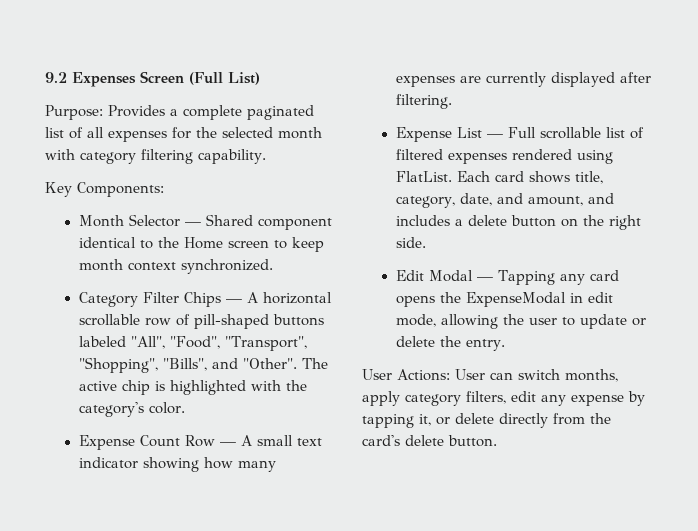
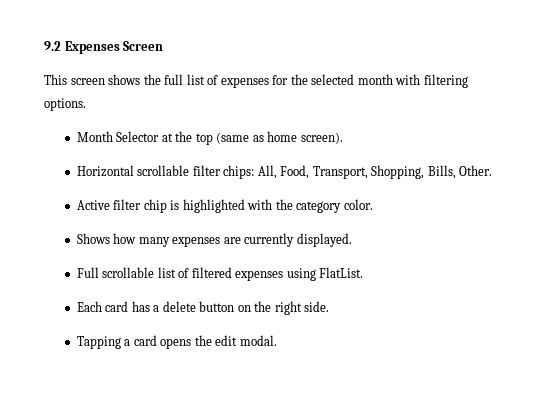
[189,72,260,85] [45,105,314,120] [45,127,104,139] (Full List) // Purpose: Provides a complete paginated list of all -> [44,74,219,85] // This screen shows the full list of
[80,149,266,164] [45,182,164,197] [78,214,332,230] [78,237,324,252] [78,259,273,274] [78,292,332,307] [78,314,324,329] [78,336,307,351] [78,357,328,373] [78,381,117,391] category filtering capability. // Key Components: // Month Selector — Shared component identical to the Home screen to keep month context synchronized. // Category Filter Chips — A horizontal scrollable row of pill-shaped buttons labeled "All", "Food", "Transport", "Shopping", "Bills", and "Other". The active -> [423,74,468,88] [44,98,86,111] [76,131,343,145] [76,165,493,179] [76,199,142,210] filtering options. // Month Selector at the top (same as home screen). // Horizontal scrollable filter chips: All, Food, Transport, Shopping, Bills, Other. // Active filter
[78,402,144,417] category's -> [296,201,342,213] category
[78,435,322,450] [78,457,199,472] Expense Count Row — A small text indicator showing -> [76,233,110,244] Shows
[550,72,651,87] [395,94,452,109] [395,127,503,142] displayed after filtering. // Expense List — -> [296,233,352,247] displayed. //
[511,149,572,160] rendered -> (284, 275) none
(452, 176) none -> (364, 272) //
[528,171,603,184] [395,193,614,208] [395,215,450,226] shows title, category, date, and amount, and includes -> [131,301,150,312] has
[395,270,619,285] [395,292,613,307] [395,314,646,329] [395,336,505,351] [362,369,618,382] [362,391,645,406] [362,413,611,428] [362,435,497,447] Edit Modal — Tapping any card opens the ExpenseModal in edit mode, allowing the user to update or delete the entry. // User Actions: User can switch months, apply category filters, edit any expense by tapping it, or delete directly from the card's delete button. -> [76,335,277,349] Tapping a card opens the edit modal.

